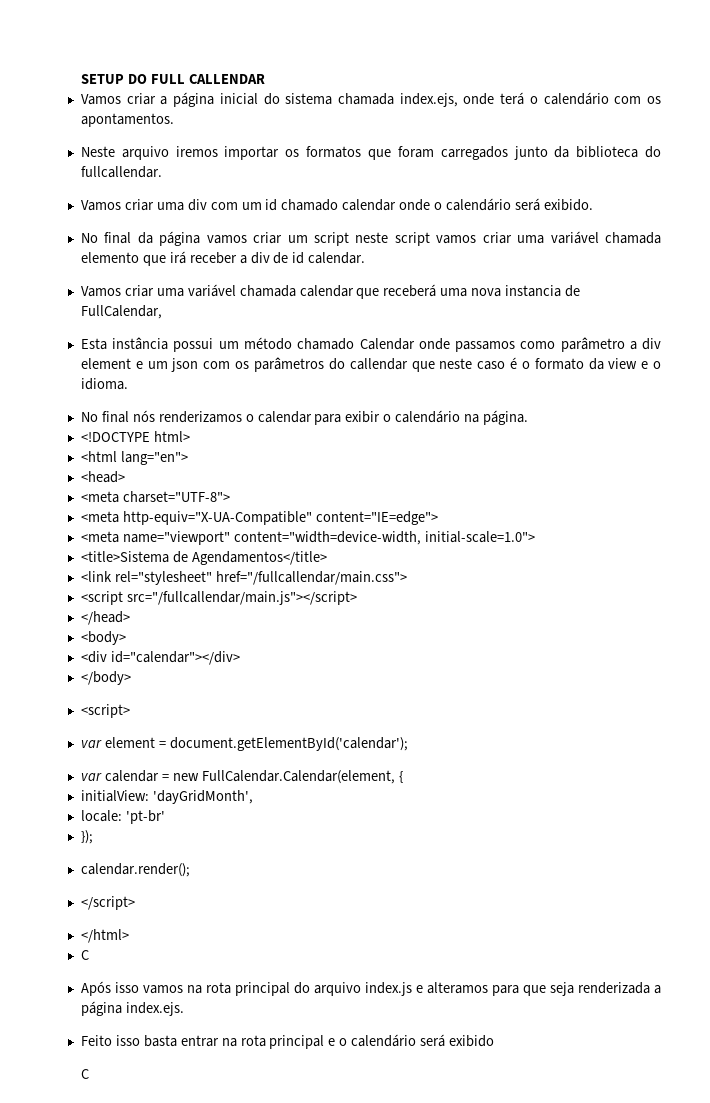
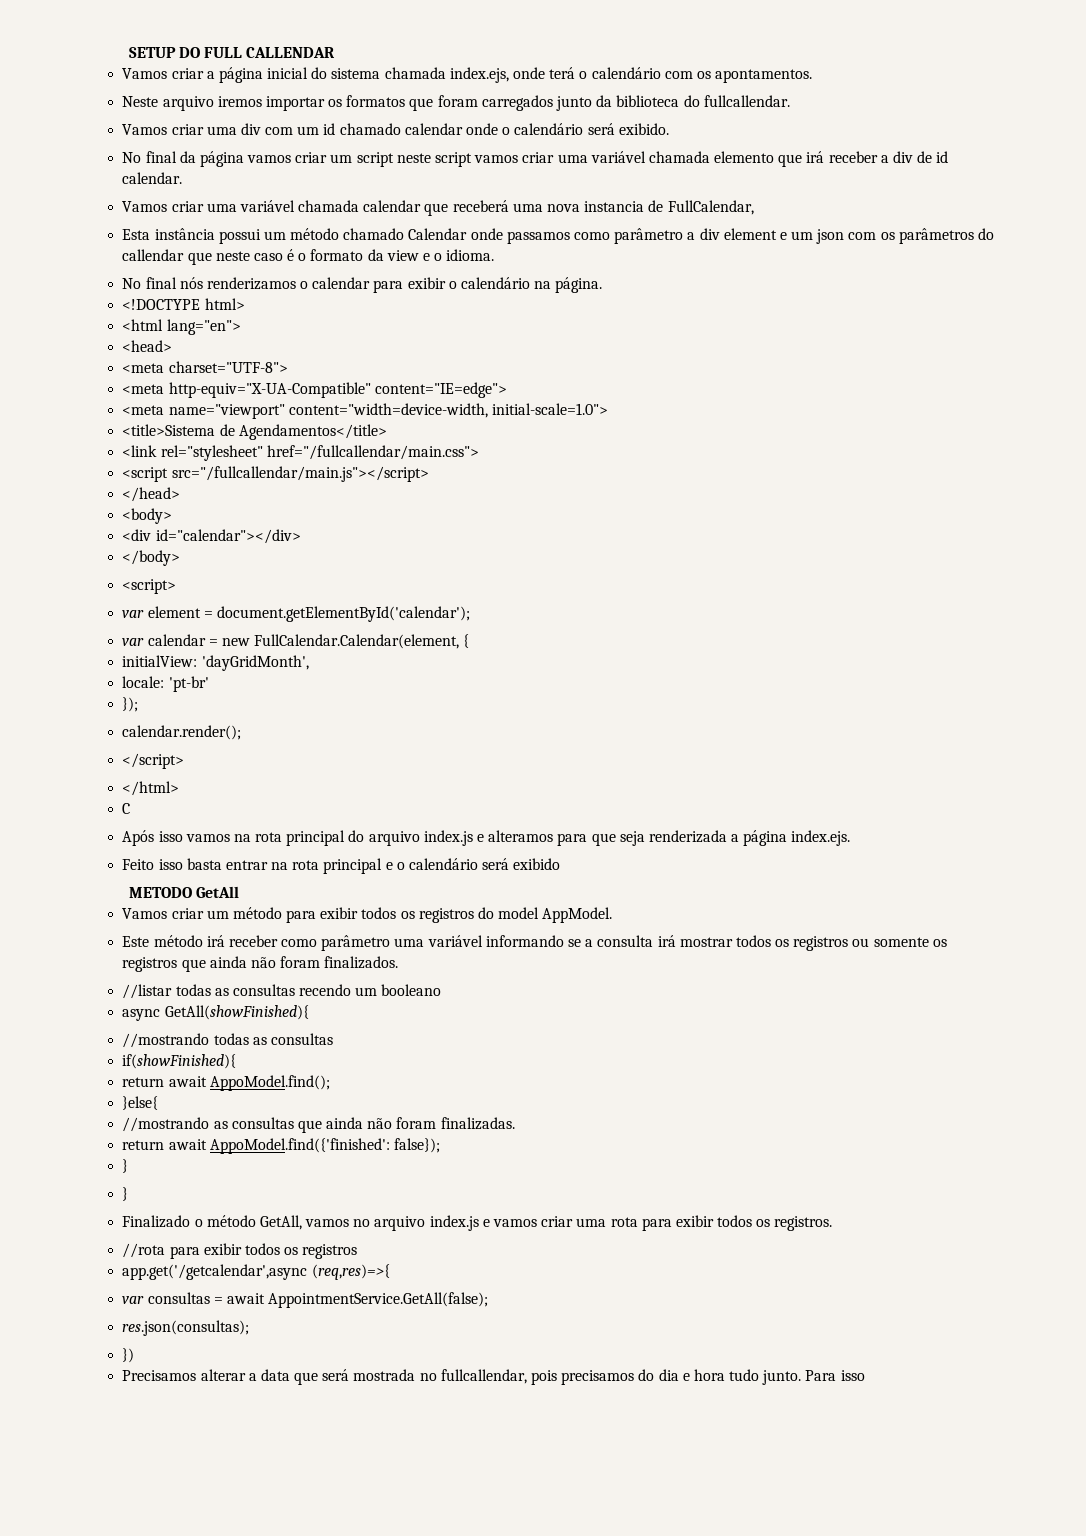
[81,1069,90,1079] C -> [128,886,239,898] [122,907,613,923] [122,935,947,951] [122,956,399,972] [122,984,442,999] [122,1005,309,1021] [122,1033,333,1048] [122,1054,237,1069] [122,1075,330,1091] [122,1096,159,1110] [122,1117,515,1133] [122,1138,440,1154] [122,1159,129,1173] [122,1187,129,1201] [122,1215,833,1231] [122,1243,358,1259] [122,1264,390,1280] [122,1292,489,1308] [122,1320,250,1336] [122,1348,135,1363] [122,1369,865,1385] METODO GetAll // Vamos criar um método para exibir todos os registros do model AppModel. // Este método irá receber como parâmetro uma variável informando se a consulta irá mostrar todos os registros ou somente os registros que ainda não foram finalizados. // //listar todas as consultas recendo um booleano // async GetAll(showFinished){ // //mostrando todas as consultas // if(showFinished){ // return await AppoModel.find(); // }else{ // //mostrando as consultas que ainda não foram finalizadas. // return await AppoModel.find({'finished': false}); // } // } // Finalizado o método GetAll, vamos no arquivo index.js e vamos criar uma rota para exibir todos os registros. // //rota para exibir todos os registros // app.get('/getcalendar',async (req,res)=>{ // var consultas = await AppointmentService.GetAll(false); // res.json(consultas); // }) // Precisamos alterar a data que será mostrada no fullcallendar, pois precisamos do dia e hora tudo junto. Para isso

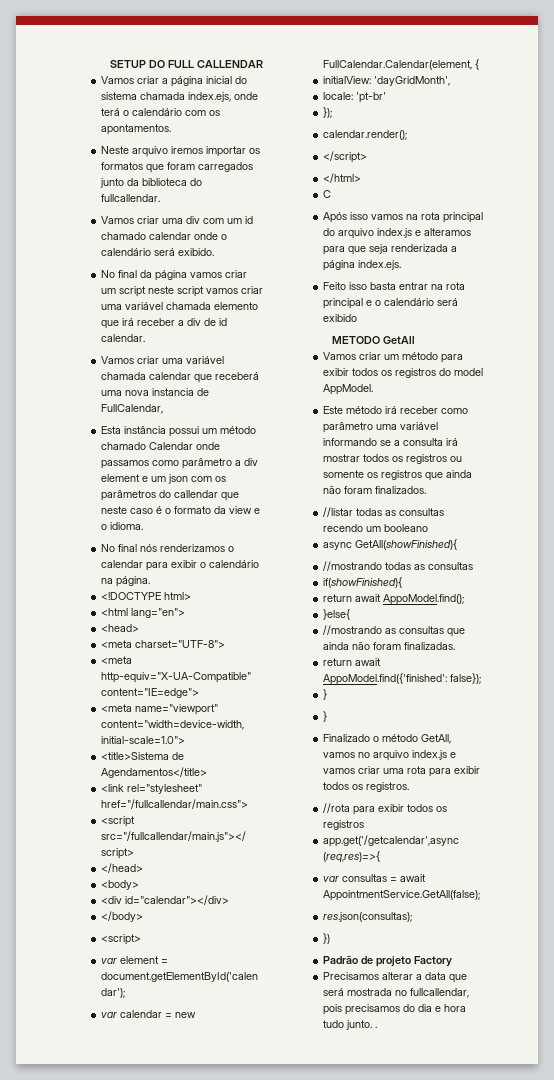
(135, 1355) none -> [323,955,453,967] // Padrão de projeto Factory
[805,1370,865,1381] Para isso -> [375,1026,378,1028] .

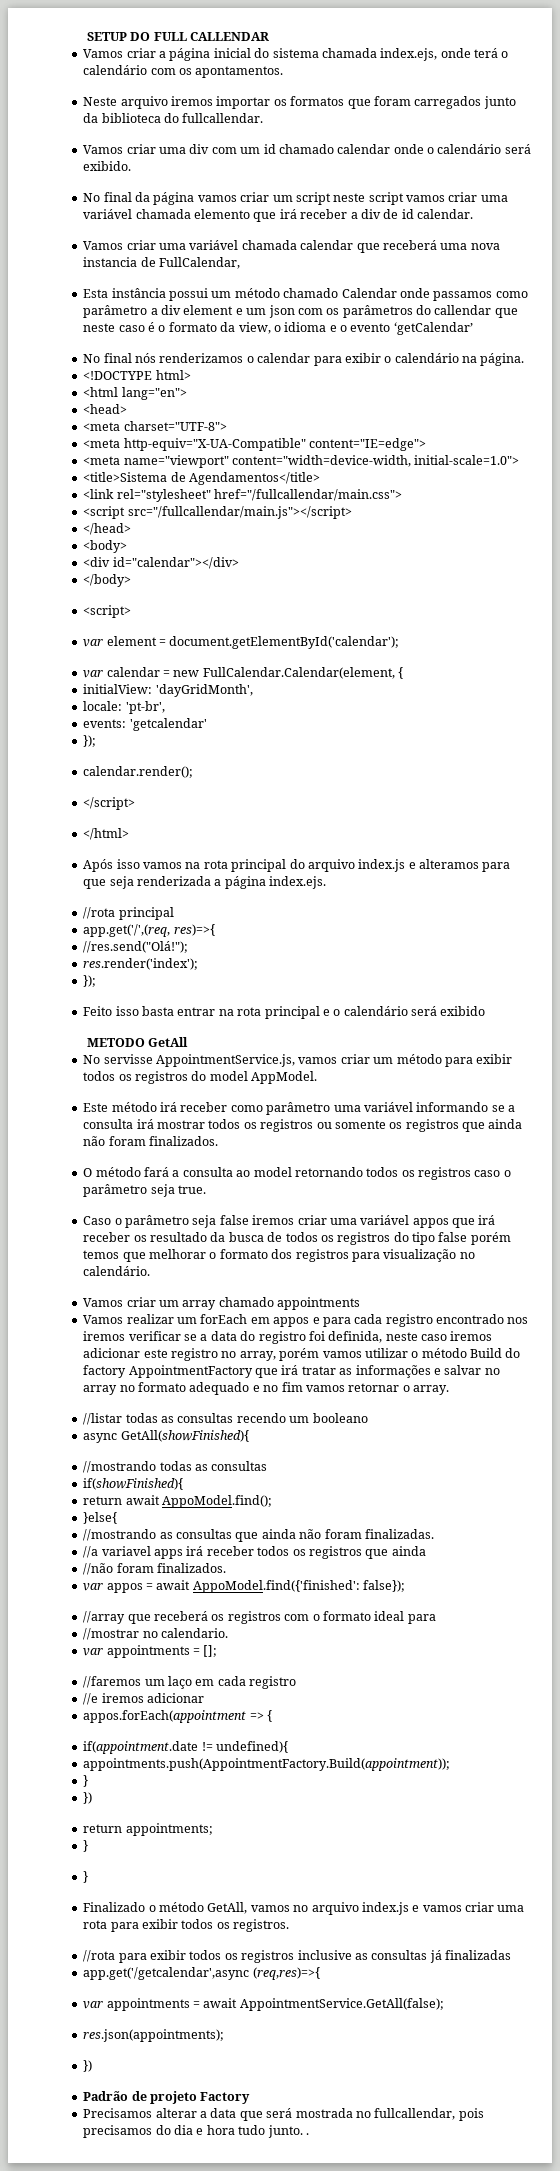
[229,506,261,514] [101,522,144,530] view e o idioma. -> [238,322,473,335] view, o idioma e o evento ‘getCalendar’
[356,92,387,103] 'pt-br' -> [125,701,165,714] [83,718,207,731] 'pt-br', // events: 'getcalendar'
[323,190,332,198] // C -> (130, 834) none
(402, 265) none -> [83,907,174,920] [83,924,215,937] [83,941,189,953] [83,958,199,970] [83,975,97,987] // //rota principal // app.get('/',(req, res)=>{ // //res.send("Olá!"); // res.render('index'); // });
[323,352,357,360] Vamos -> [83,1054,338,1067] No servisse AppointmentService.js, vamos
(427, 490) none -> [83,1167,511,1180] [83,1184,207,1197] [83,1215,496,1228] [83,1232,511,1245] [83,1249,475,1262] [83,1266,151,1276] [83,1297,361,1310] [83,1314,529,1327] [83,1331,493,1344] [83,1348,521,1361] [83,1365,500,1378] [83,1382,450,1395] // O método fará a consulta ao model retornando todos os registros caso o parâmetro seja true. // Caso o parâmetro seja false iremos criar uma variável appos que irá receber os resultado da busca de todos os registros do tipo false porém temos que melhorar o formato dos registros para visualização no calendário. // Vamos criar um array chamado appointments // Vamos realizar um forEach em appos e para cada registro encontrado nos iremos verificar se a data do registro foi definida, neste caso iremos adicionar este registro no array, porém vamos utilizar o método Build do factory AppointmentFactory que irá tratar as informações e salvar no array no formato adequado e no fim vamos retornar o array.
[323,658,382,666] [323,673,482,685] return await AppoModel.find({'finished': false}); -> [83,1546,426,1559] [83,1563,227,1575] [83,1580,406,1593] [83,1611,436,1624] [83,1628,229,1640] [83,1645,218,1658] [83,1676,297,1689] [83,1693,205,1705] [83,1710,273,1723] [83,1741,289,1754] [83,1758,451,1771] [83,1775,89,1787] [83,1792,93,1804] [83,1823,213,1836] //a variavel apps irá receber todos os registros que ainda // //não foram finalizados. // var appos = await AppoModel.find({'finished': false}); // //array que receberá os registros com o formato ideal para // //mostrar no calendario. // var appointments = []; // //faremos um laço em cada registro // //e iremos adicionar // appos.forEach(appointment => { // if(appointment.date != undefined){ // appointments.push(AppointmentFactory.Build(appointment)); // } // }) // return appointments;
(365, 825) none -> [297,1950,512,1963] inclusive as consultas já finalizadas
[342,874,388,882] consultas -> [106,1998,190,2011] appointments
[323,912,413,922] res.json(consultas); -> [83,2029,225,2042] res.json(appointments);

